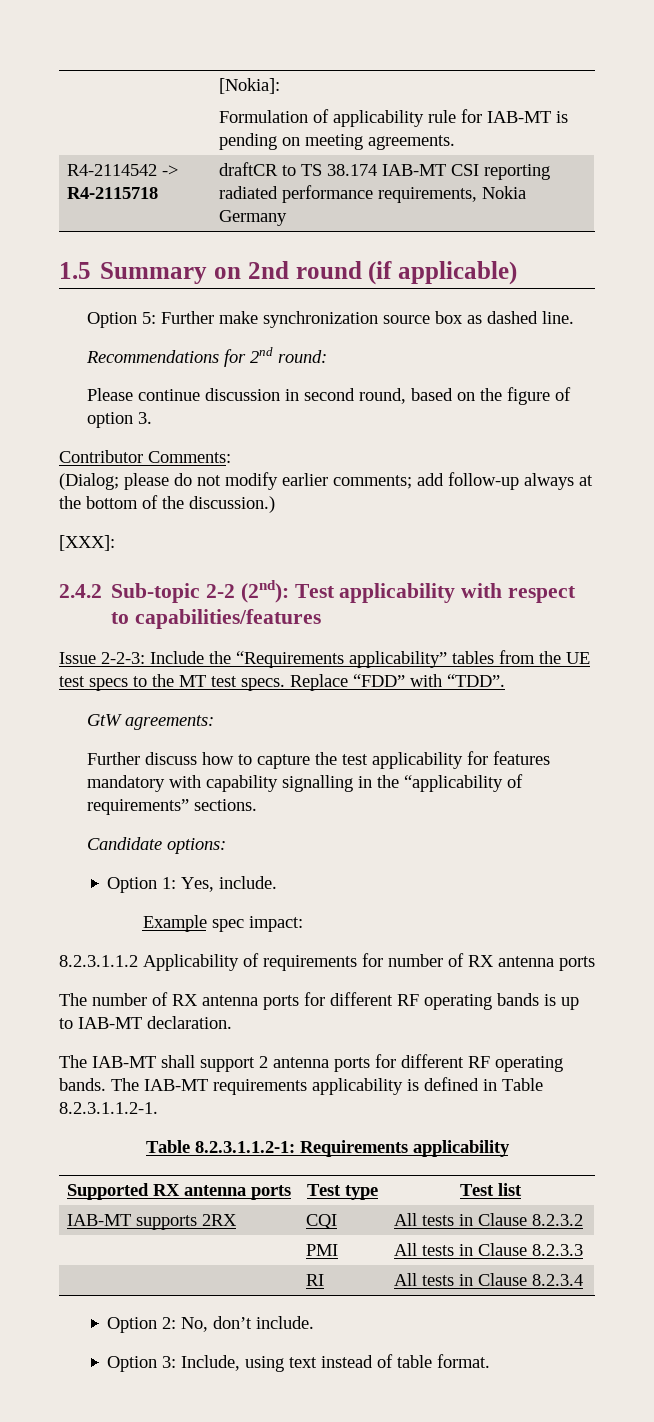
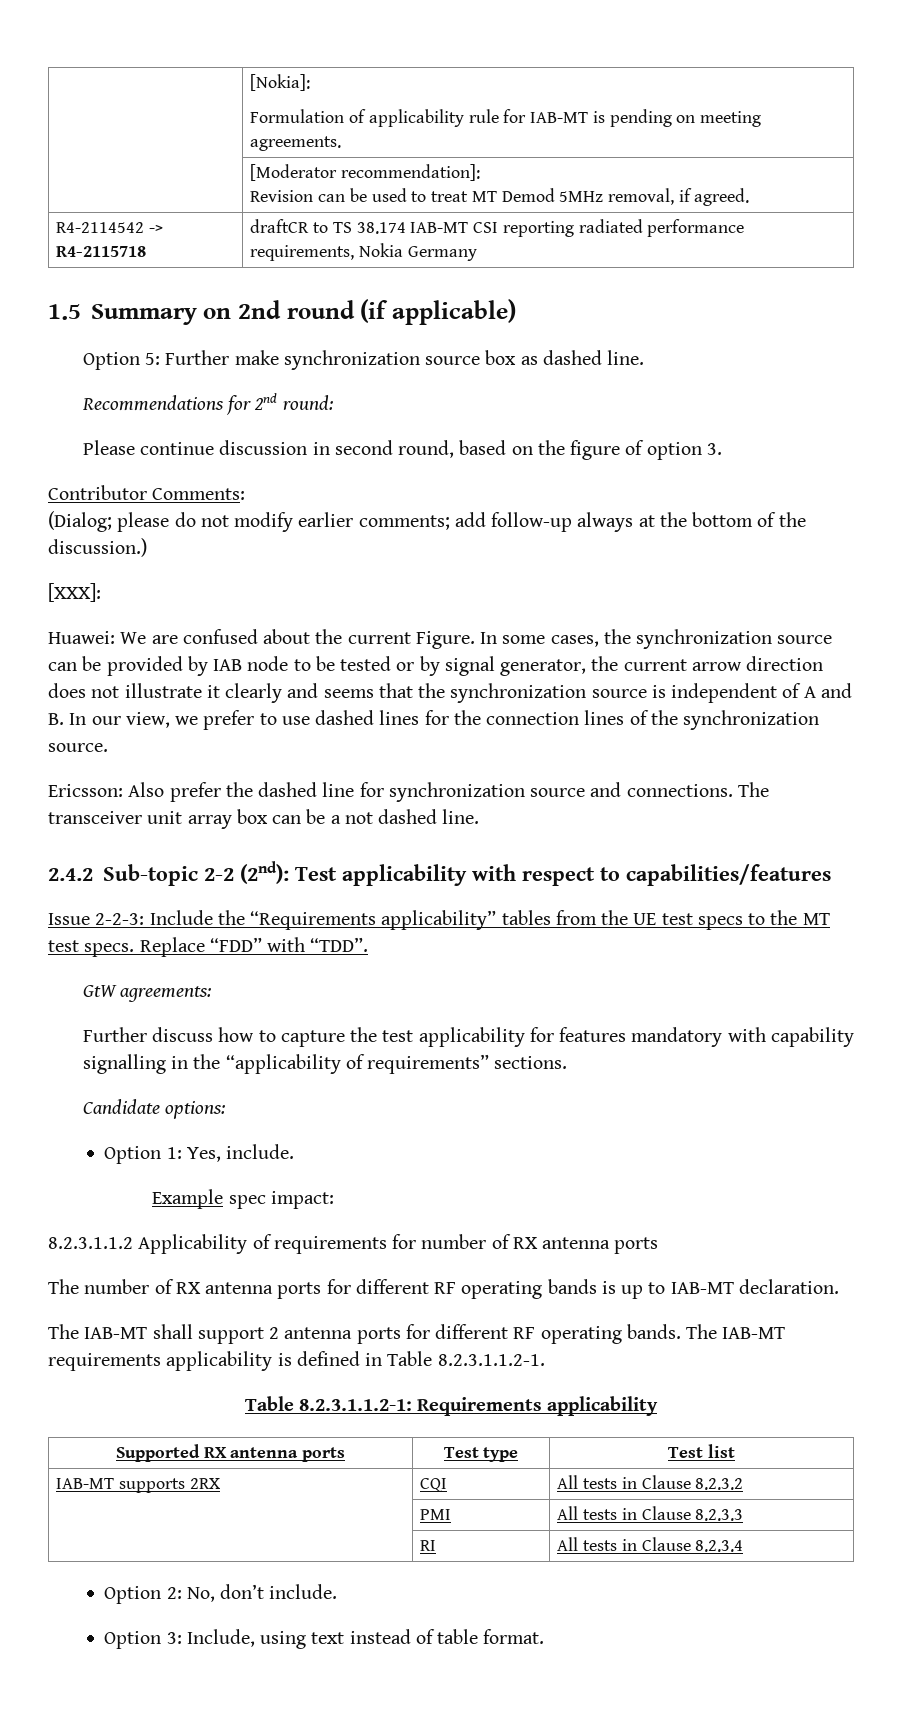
(455, 142) none -> [250,164,481,181] [250,188,750,206] // | [Moderator recommendation]: // Revision can be used to treat MT Demod 5MHz removal, if agreed.
(115, 543) none -> [48,629,833,649] [48,656,824,676] [48,683,852,703] [48,710,820,730] [48,743,108,752] [48,782,769,802] [48,809,480,829] // Huawei: We are confused about the current Figure. In some cases, the synchronization source can be provided by IAB node to be tested or by signal generator, the current arrow direction does not illustrate it clearly and seems that the synchronization source is independent of A and B. In our view, we prefer to use dashed lines for the connection lines of the synchronization source. // Ericsson: Also prefer the dashed line for synchronization source and connections. The transceiver unit array box can be a not dashed line.

